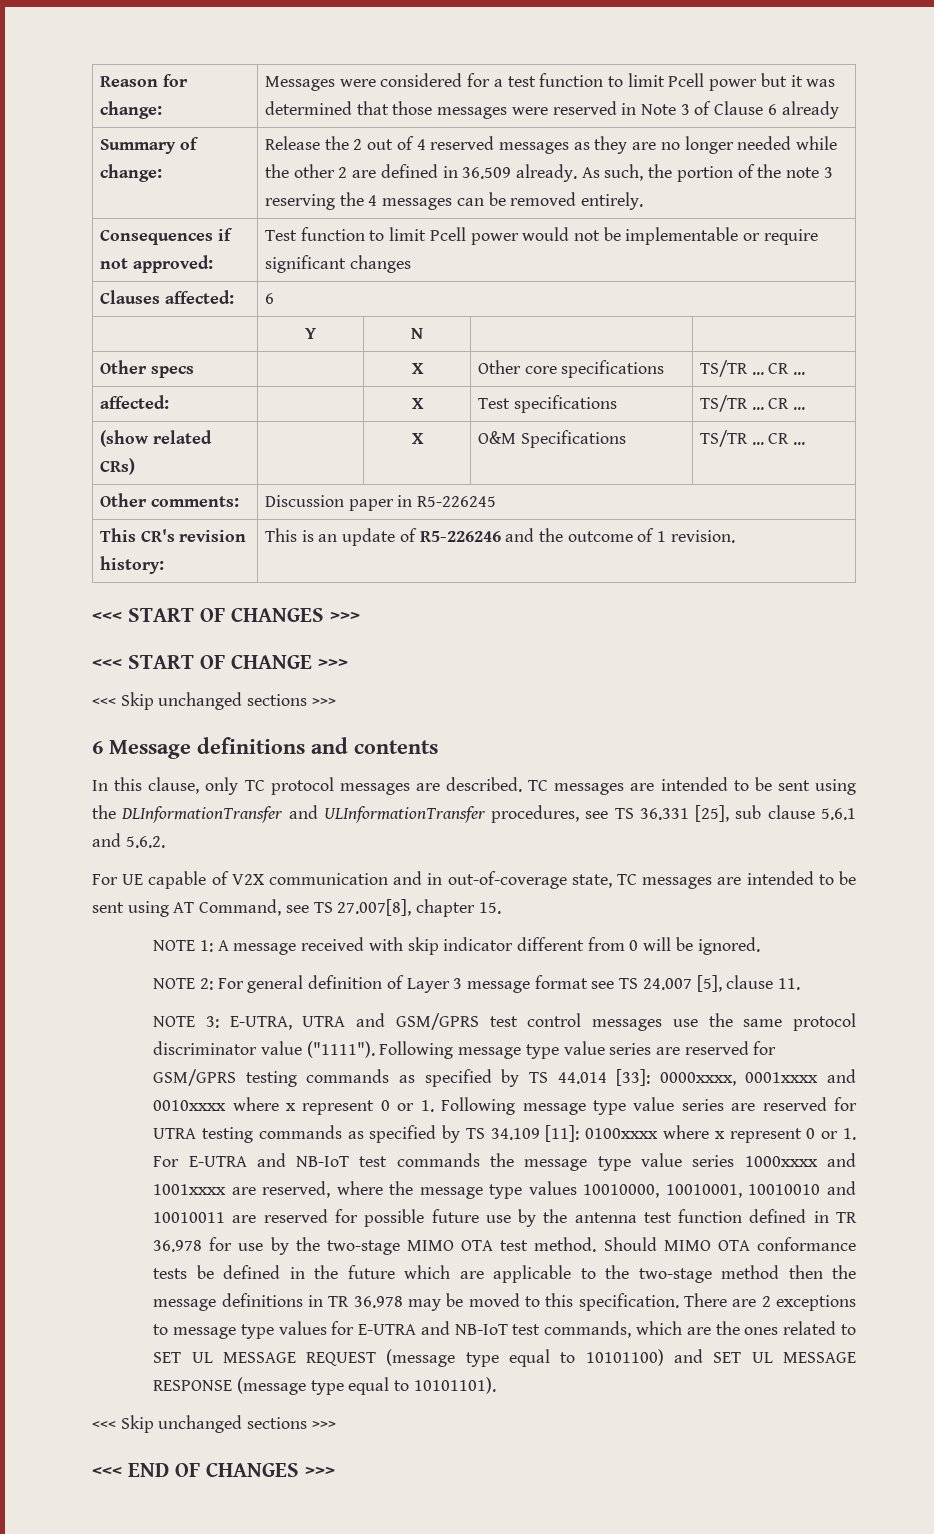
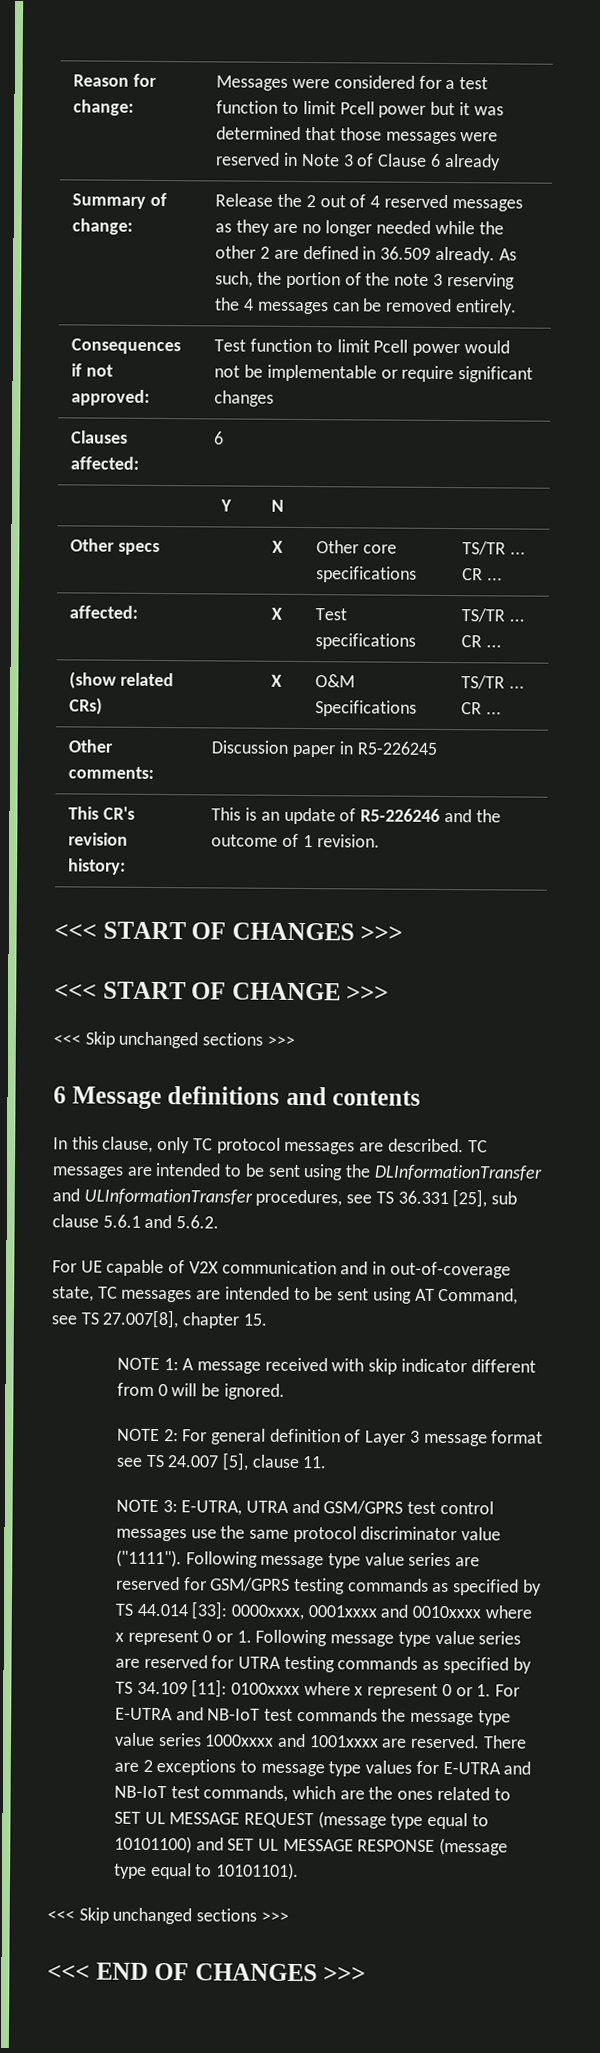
[262,1181,857,1199] [153,1209,857,1227] [153,1237,856,1255] [153,1265,857,1283] [153,1293,679,1311] reserved, where the message type values 10010000, 10010001, 10010010 and 10010011 are reserved for possible future use by the antenna test function defined in TR 36.978 for use by the two-stage MIMO OTA test method. Should MIMO OTA conformance tests be defined in the future which are applicable to the two-stage method then the message definitions in TR 36.978 may be moved to this specification. -> [410,1734,481,1749] reserved.

